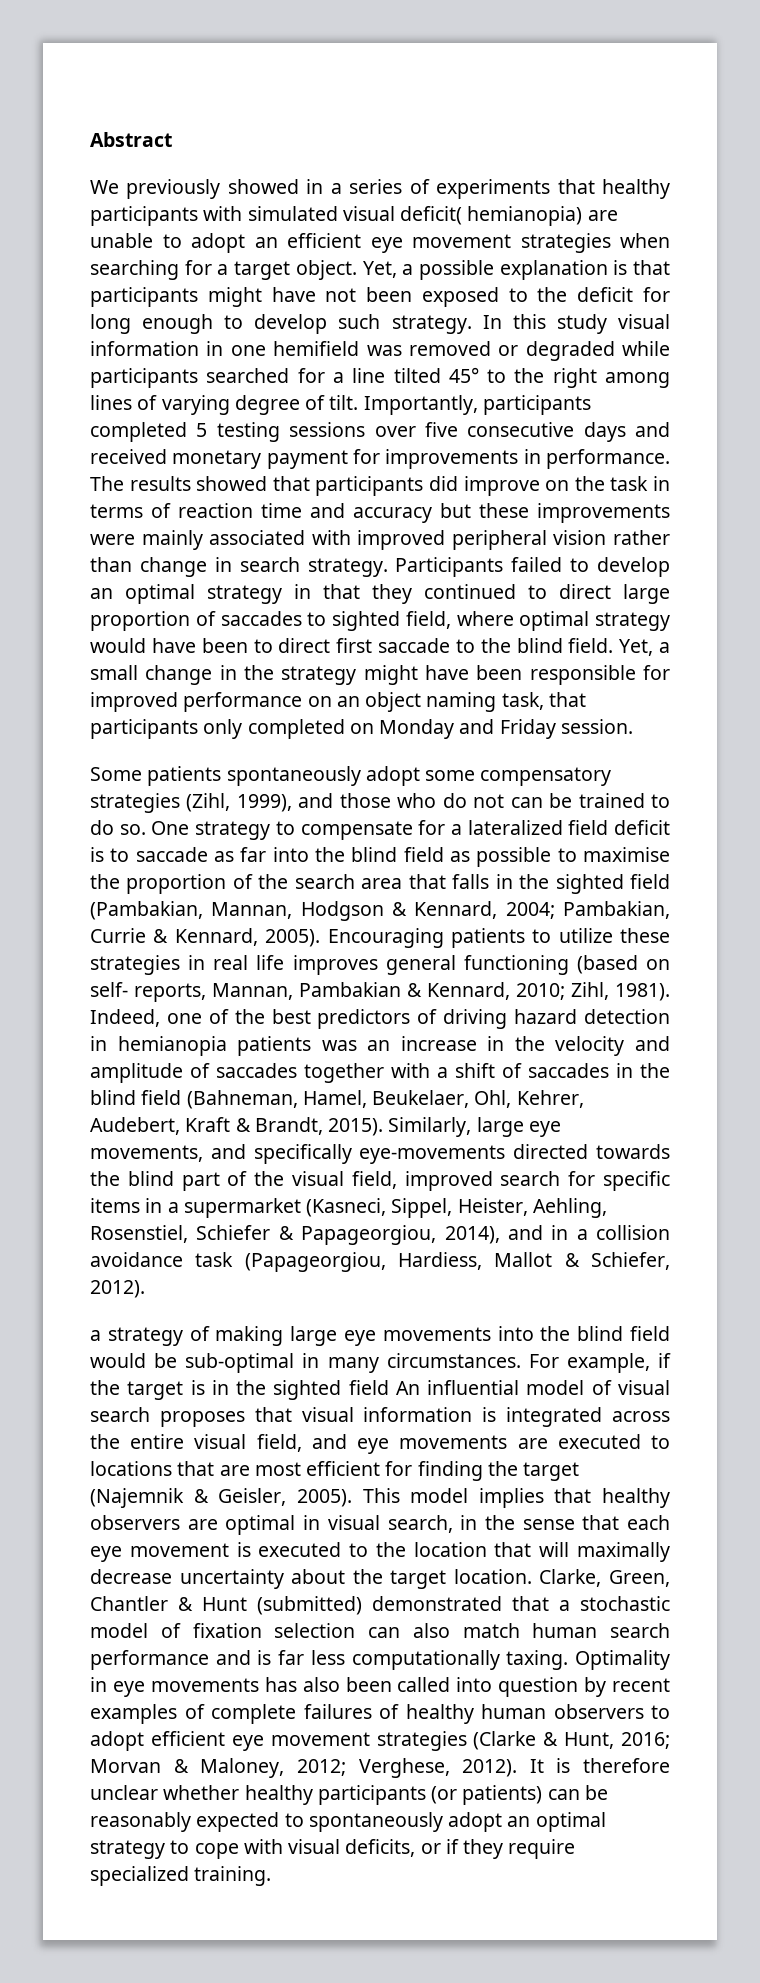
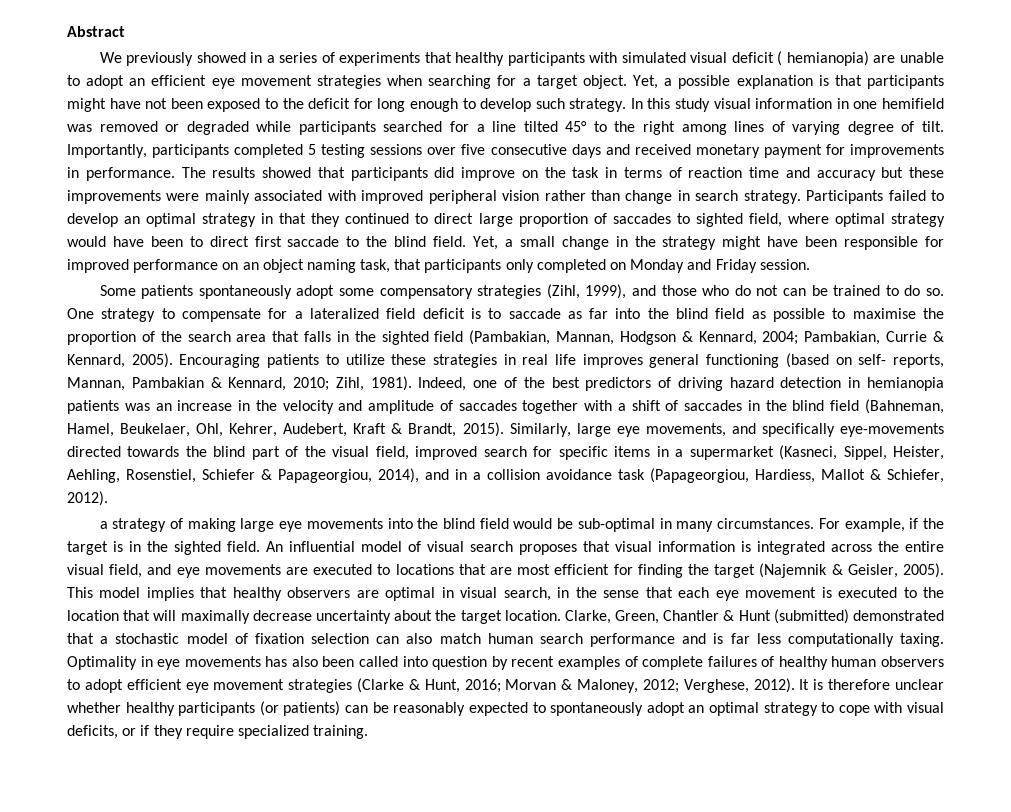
[400,206,463,225] deficit( -> [731,51,783,66] deficit (
[348,1380,389,1395] field -> [227,541,260,552] field.

